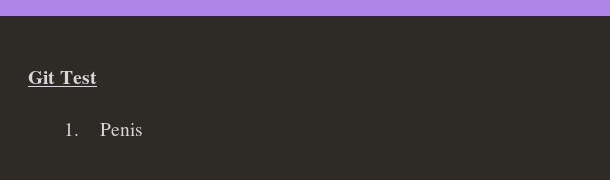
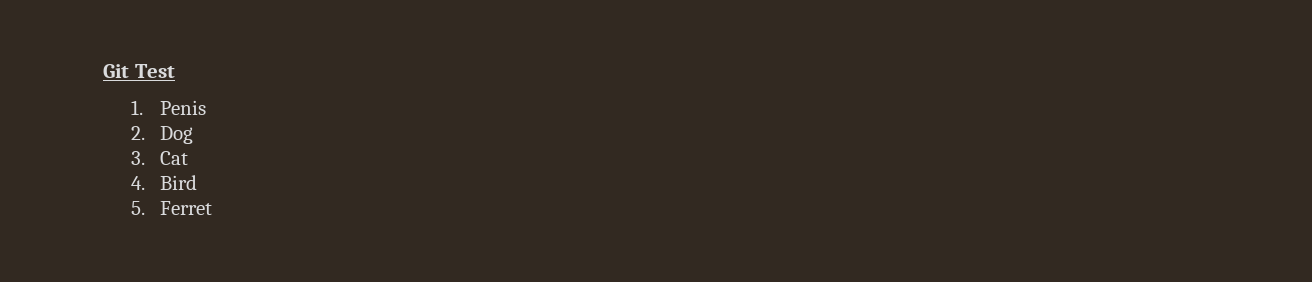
(143, 129) none -> [131,126,193,144] [131,151,188,165] [131,175,197,190] [131,201,212,215] // 2. Dog // 3. Cat // 4. Bird // 5. Ferret

